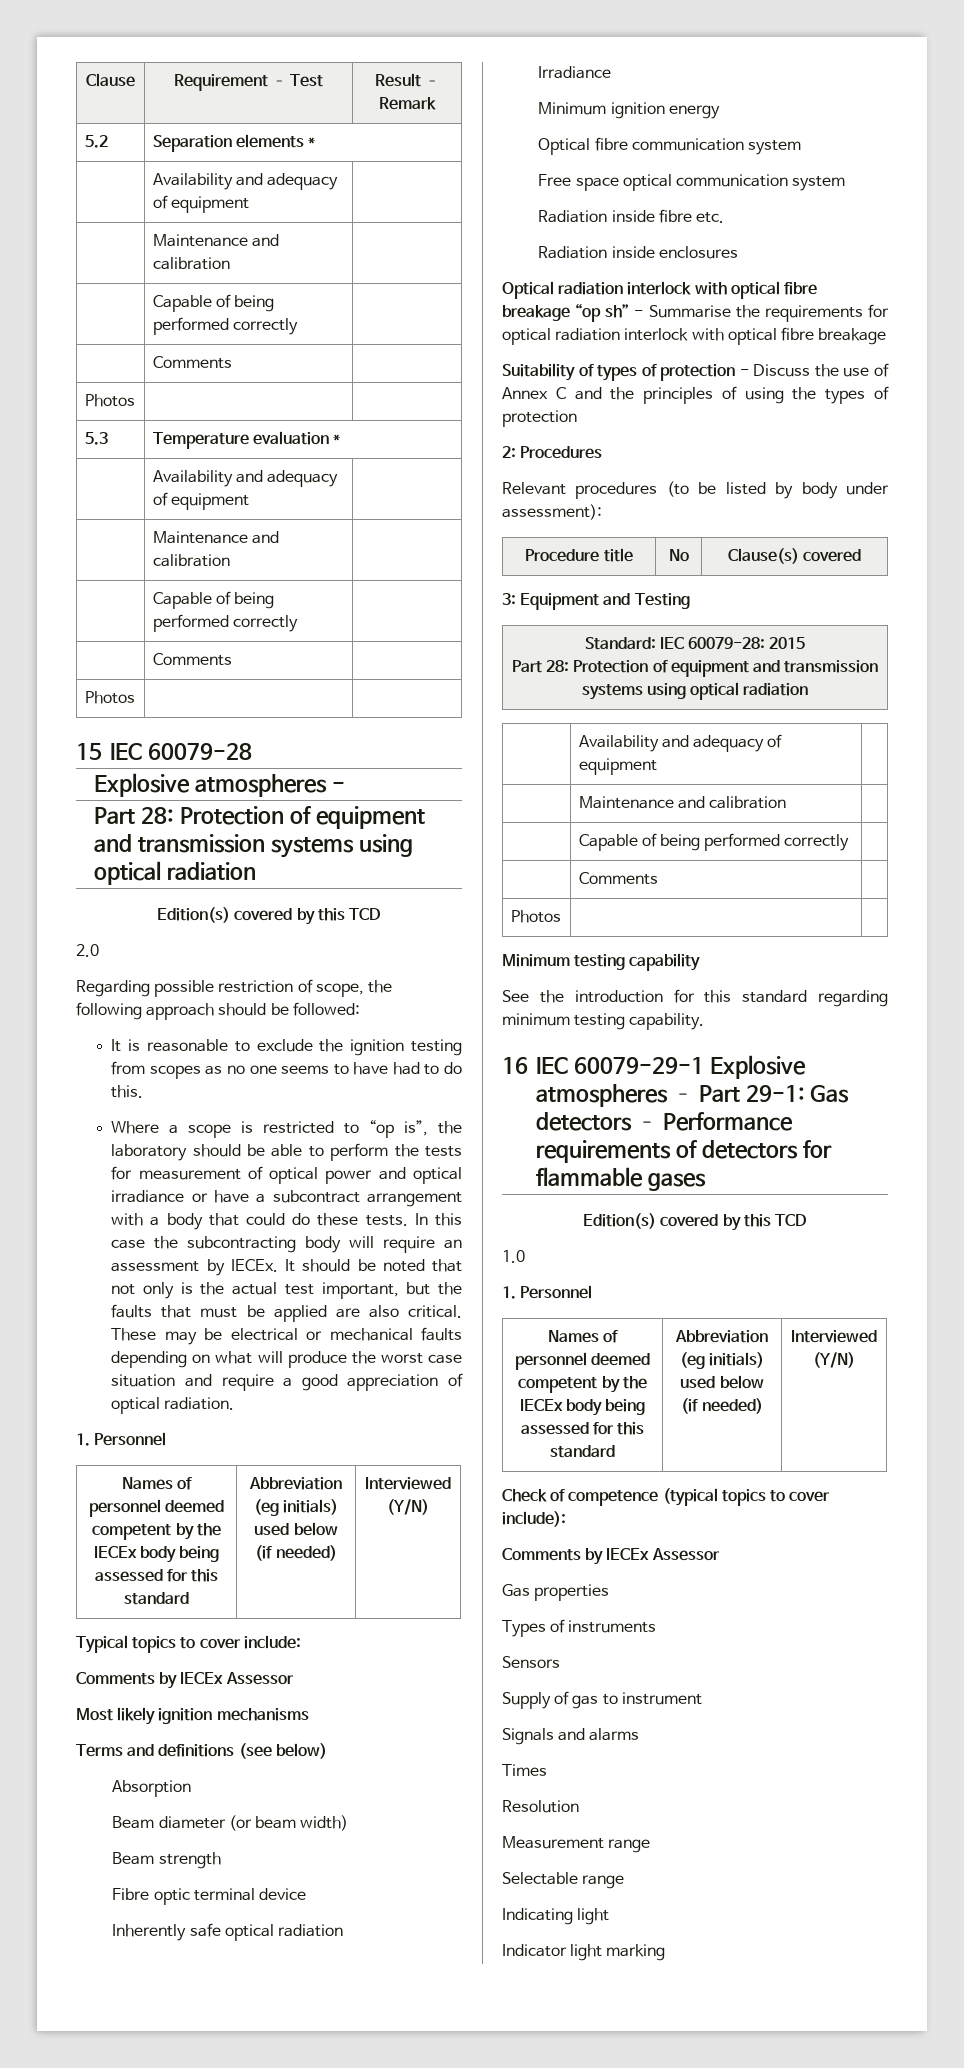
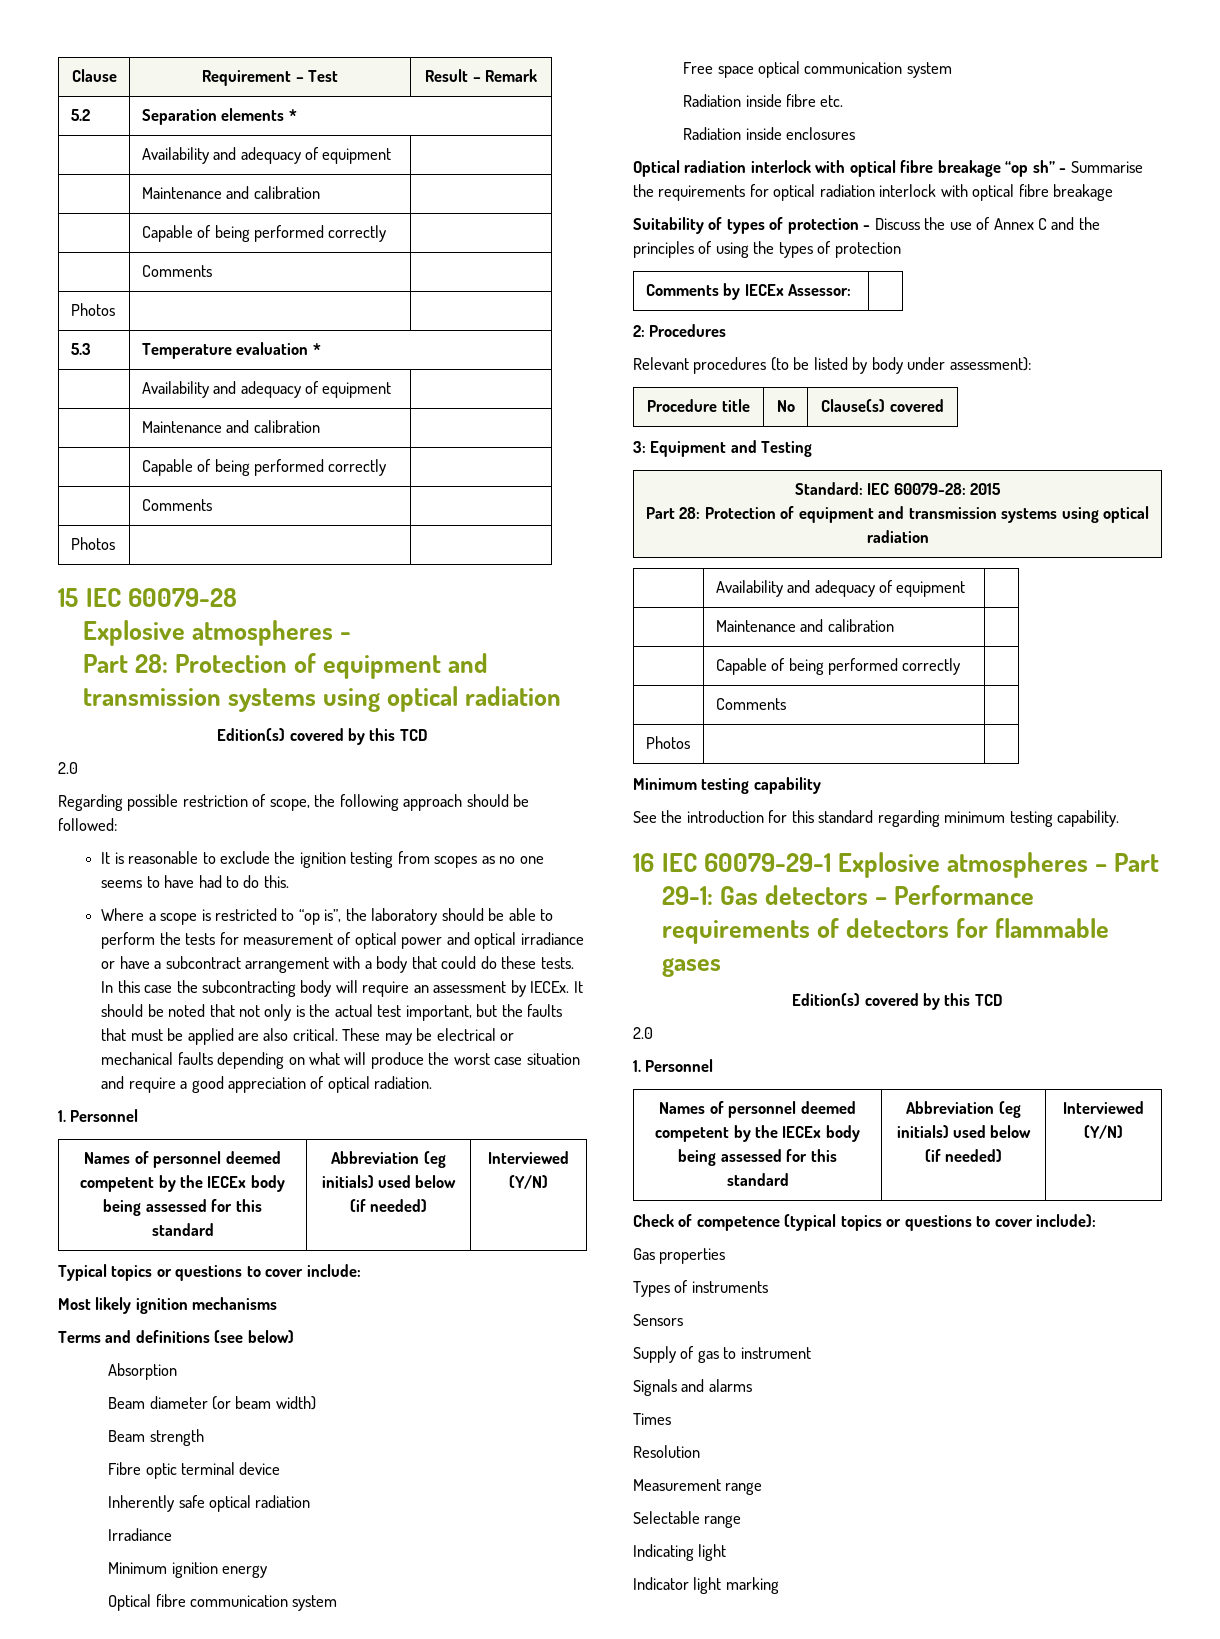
(177, 1644) none -> [156,1265,243,1281] or questions
[76,1672,294,1689] // Comments by IECEx Assessor -> (361, 1270) none
(577, 418) none -> [645,283,851,300] // Comments by IECEx Assessor: |
[502,1250,525,1263] 1.0 -> [633,1027,653,1039] 2.0
(766, 1497) none -> [886,1215,972,1231] or questions
[502,1548,720,1565] // Comments by IECEx Assessor -> (1097, 1220) none

